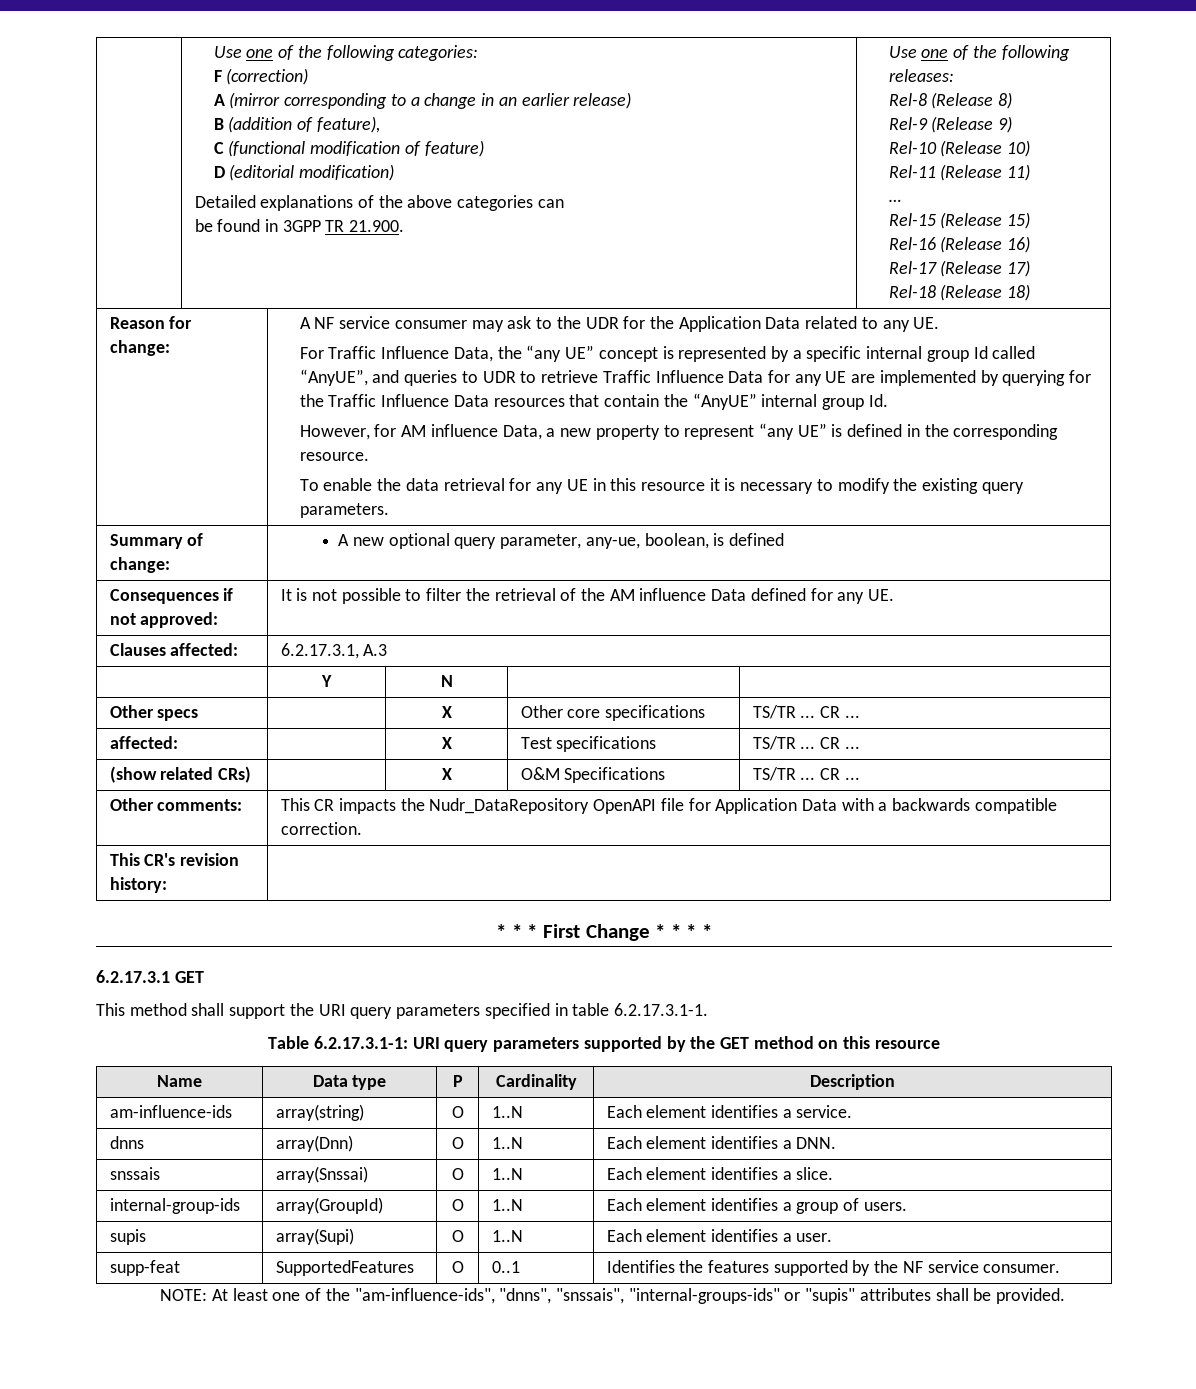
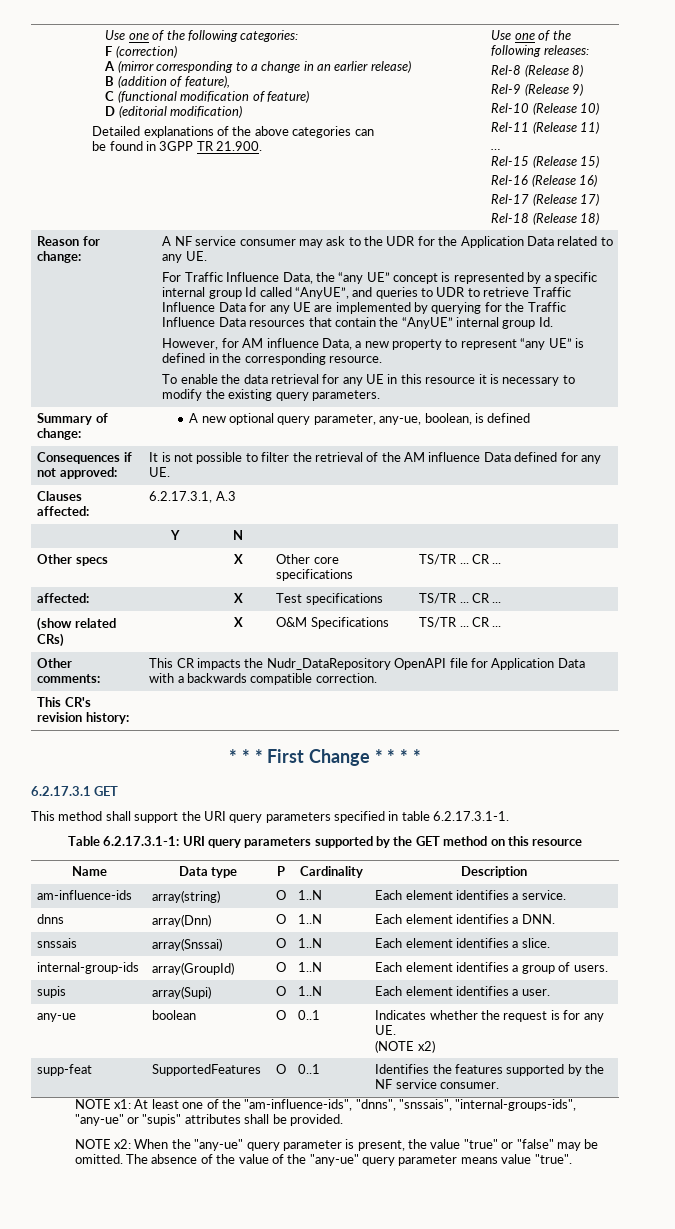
(833, 1237) none -> [37,1013,77,1022] [152,1010,197,1020] [276,1010,286,1020] [298,1010,321,1020] [375,1010,604,1022] [375,1025,397,1035] [375,1040,435,1053] // any-ue | boolean | O | 0..1 | Indicates whether the request is for any UE. // (NOTE x2)
[160,1289,208,1301] NOTE: -> [74,1099,132,1109] NOTE x1:
[628,1288,780,1304] "internal-groups-ids" -> [455,1099,577,1111] [74,1114,124,1126] "internal-groups-ids", "any-ue"
(1066, 1296) none -> [74,1139,599,1151] [74,1154,572,1166] // NOTE x2: When the "any-ue" query parameter is present, the value "true" or "false" may be omitted. The absence of the value of the "any-ue" query parameter means value "true".

